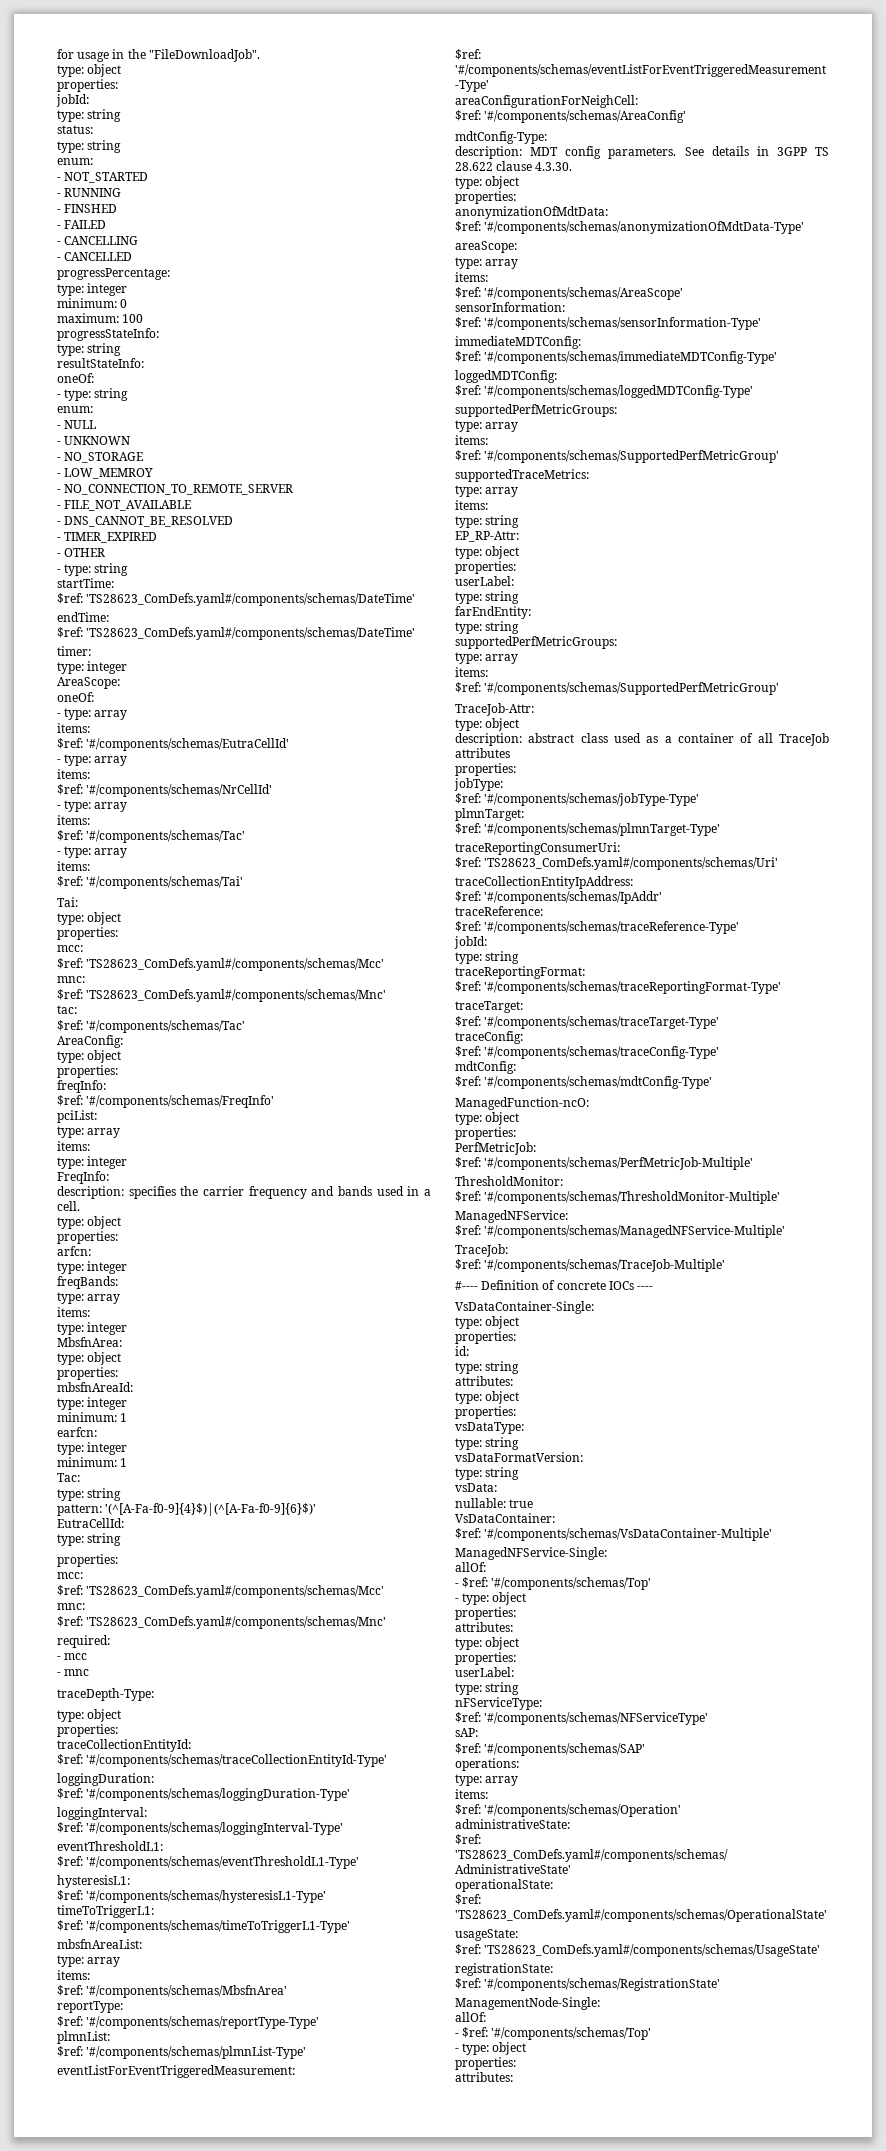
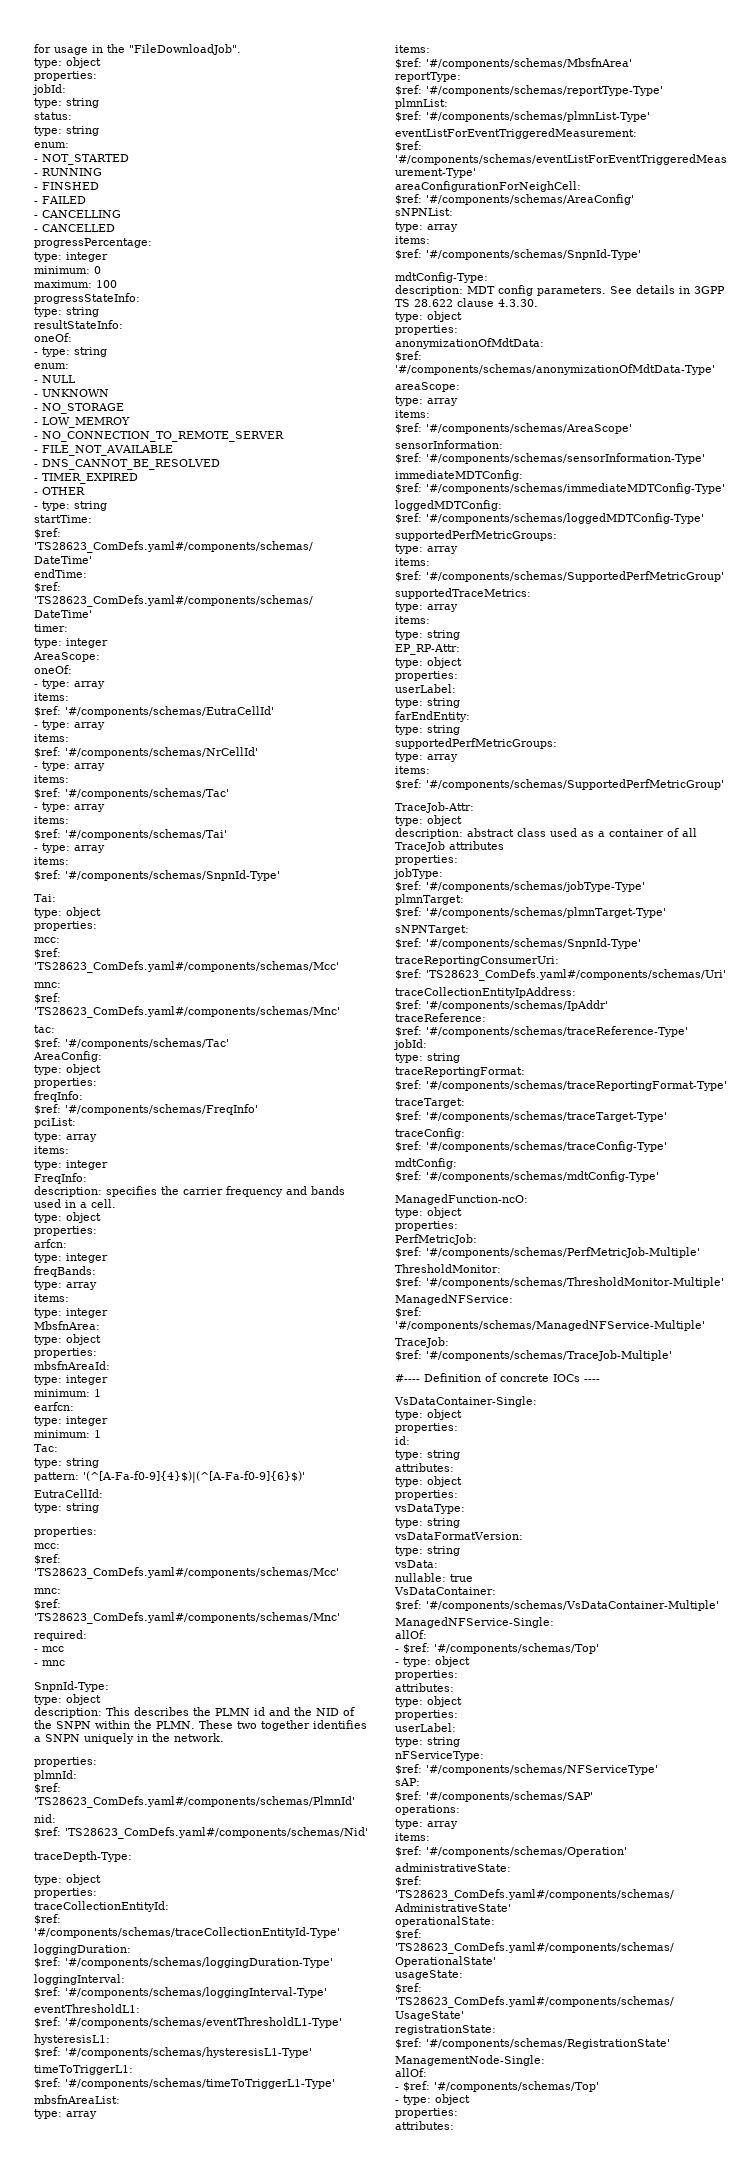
(244, 882) none -> [34,843,105,853] [34,857,69,865] [34,870,280,881] // - type: array // items: // $ref: '#/components/schemas/SnpnId-Type'
(90, 1672) none -> [34,1681,109,1692] [34,1694,101,1705] [34,1707,355,1718] [34,1720,367,1731] [34,1733,224,1744] [34,1757,97,1767] [34,1770,77,1781] [34,1783,61,1794] [34,1796,355,1808] [34,1814,56,1823] [34,1827,368,1839] // SnpnId-Type: // type: object // description: This describes the PLMN id and the NID of the SNPN within the PLMN. These two together identifies a SNPN uniquely in the network. // properties: // plmnId: // $ref: 'TS28623_ComDefs.yaml#/components/schemas/PlmnId' // nid: // $ref: 'TS28623_ComDefs.yaml#/components/schemas/Nid'
(687, 116) none -> [395,208,453,216] [395,222,458,232] [395,236,430,244] [395,249,641,260] // sNPNList: // type: array // items: // $ref: '#/components/schemas/SnpnId-Type'
(721, 829) none -> [395,925,469,935] [395,938,641,949] // sNPNTarget: // $ref: '#/components/schemas/SnpnId-Type'

